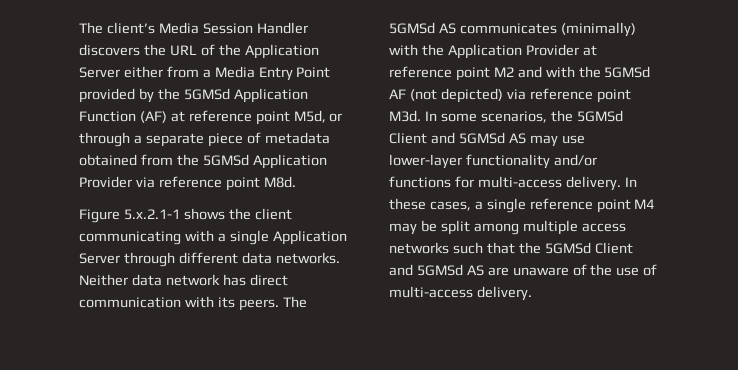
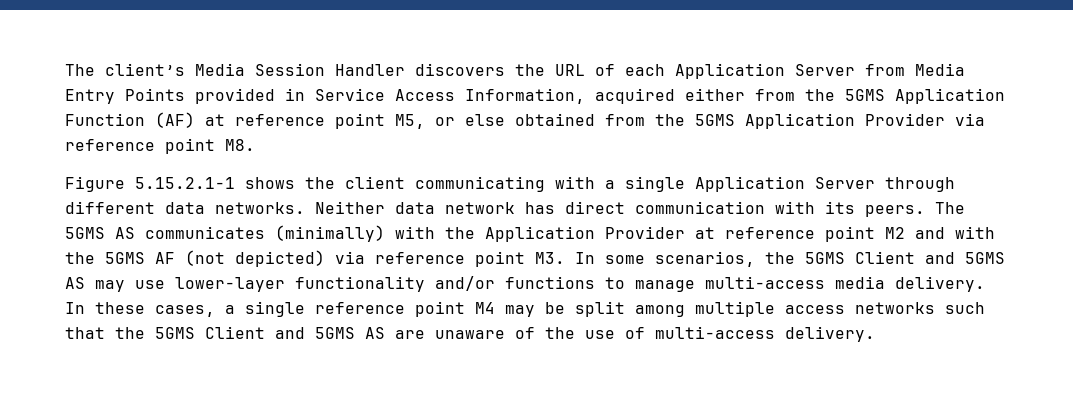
[218,44,319,59] [79,66,331,81] [79,88,230,103] the Application Server either from a Media Entry Point provided by the 5GMSd -> [625,63,965,79] [65,88,885,104] each Application Server from Media Entry Points provided in Service Access Information, acquired either from the 5GMS
[293,110,343,123] [79,132,330,147] M5d, or through a separate piece of metadata -> [395,114,505,129] M5, or else
[202,154,249,166] 5GMSd -> [695,114,735,126] 5GMS
[263,176,296,188] M8d. -> [225,139,255,151] M8.
[123,209,180,220] 5.x.2.1-1 -> [135,177,235,189] 5.15.2.1-1
[389,22,435,34] 5GMSd -> [65,227,105,239] 5GMS
[604,66,651,78] 5GMSd -> [105,252,145,264] 5GMS
[389,110,421,122] M3d. -> [535,252,565,264] M3.
[576,110,623,122] [389,132,505,144] 5GMSd Client and 5GMSd -> [805,251,1005,264] 5GMS Client and 5GMS
[454,176,562,188] for multi-access -> [605,276,885,292] to manage multi-access media
[544,242,633,254] [389,264,463,276] 5GMSd Client and 5GMSd -> [155,326,355,339] 5GMS Client and 5GMS

